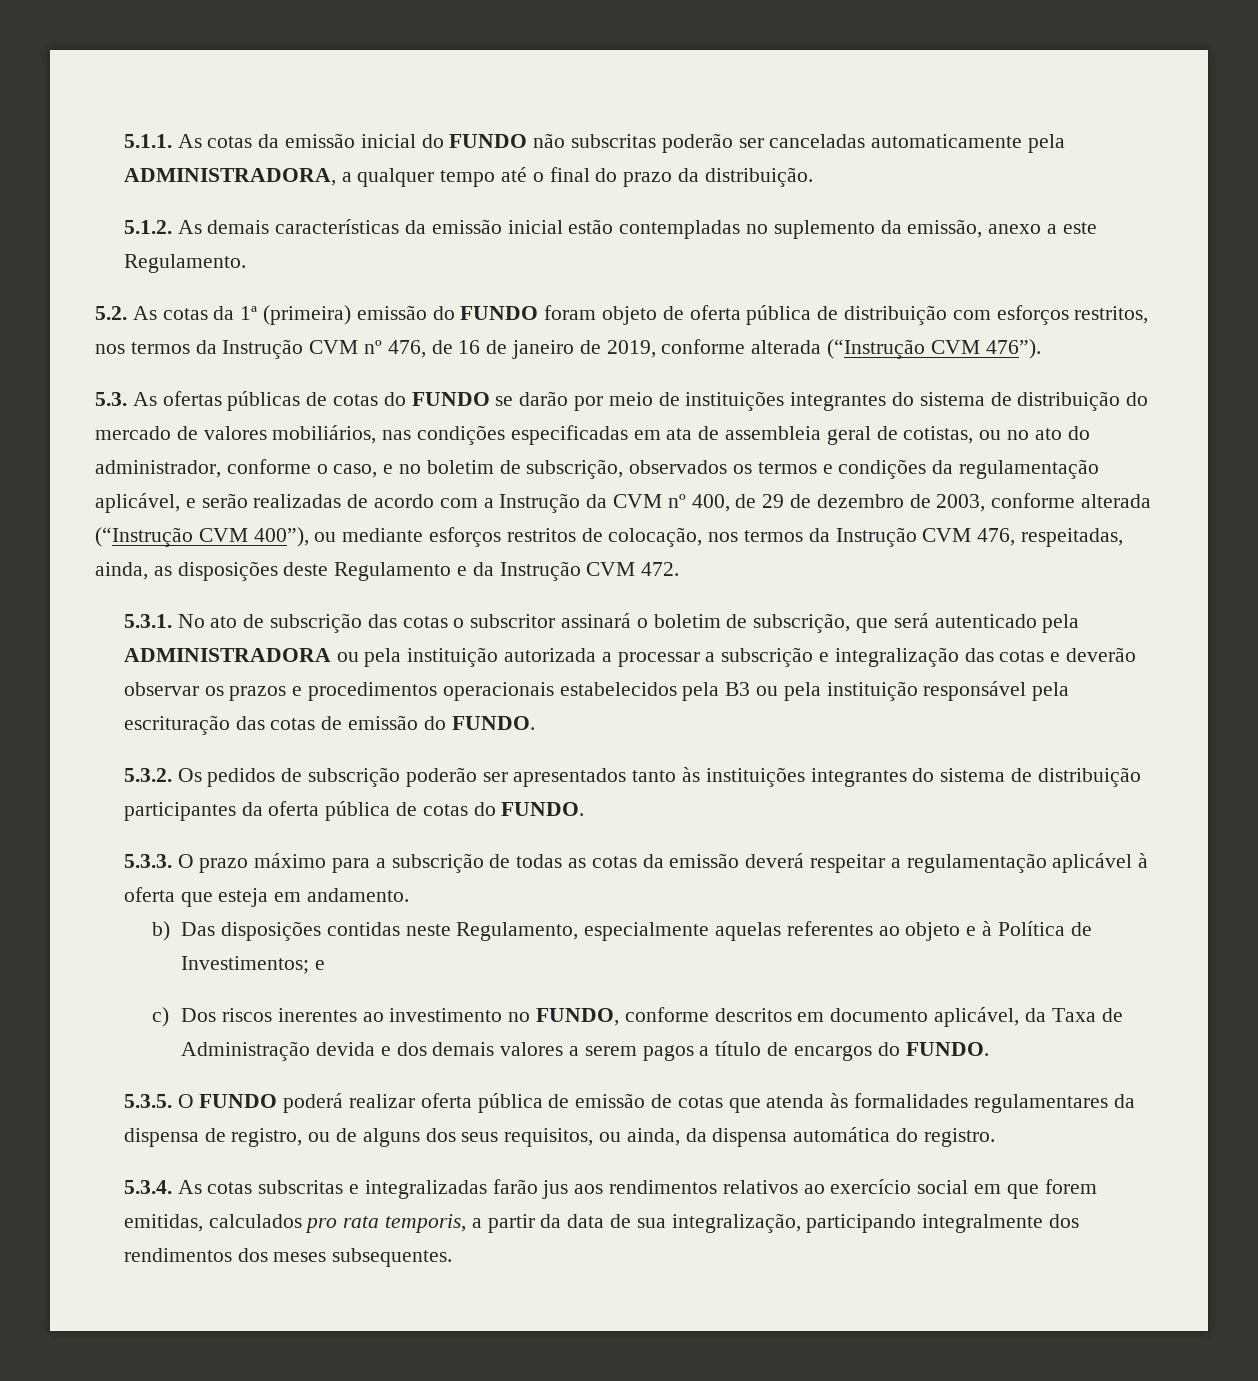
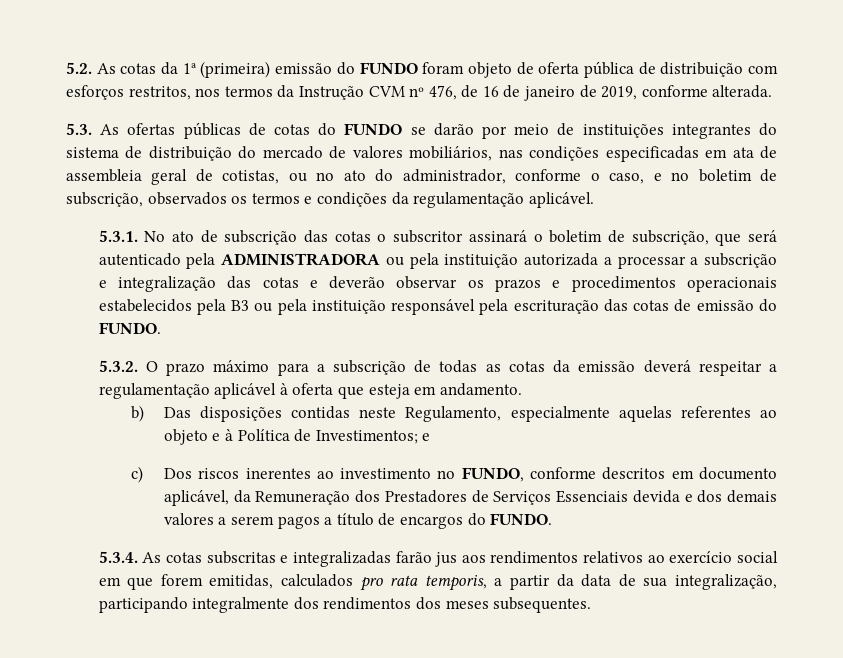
[123,133,1066,153] [123,167,813,187] [123,219,1097,239] [123,254,246,273] 5.1.1. As cotas da emissão inicial do FUNDO não subscritas poderão ser canceladas automaticamente pela ADMINISTRADORA, a qualquer tempo até o final do prazo da distribuição. // 5.1.2. As demais características da emissão inicial estão contempladas no suplemento da emissão, anexo a este Regulamento. // -> (66, 68) none
[751,339,1041,359] alterada (“Instrução CVM 476”). -> [712,85,773,98] alterada.
[95,493,1152,513] [95,527,1124,547] [95,561,680,581] aplicável, e serão realizadas de acordo com a Instrução da CVM nº 400, de 29 de dezembro de 2003, conforme alterada (“Instrução CVM 400”), ou mediante esforços restritos de colocação, nos termos da Instrução CVM 476, respeitadas, ainda, as disposições deste Regulamento e da Instrução CVM 472. -> [528,192,594,208] aplicável.
[177,767,1141,787] [123,801,585,821] [123,854,172,868] Os pedidos de subscrição poderão ser apresentados tanto às instituições integrantes do sistema de distribuição participantes da oferta pública de cotas do FUNDO. // 5.3.3. -> (138, 366) none
[1051,1008,1123,1022] [181,1041,311,1061] Taxa de Administração -> [255,490,629,505] Remuneração dos Prestadores de Serviços Essenciais
[123,1093,1135,1113] [123,1127,995,1147] // 5.3.5. O FUNDO poderá realizar oferta pública de emissão de cotas que atenda às formalidades regulamentares da dispensa de registro, ou de alguns dos seus requisitos, ou ainda, da dispensa automática do registro. -> (553, 519) none

